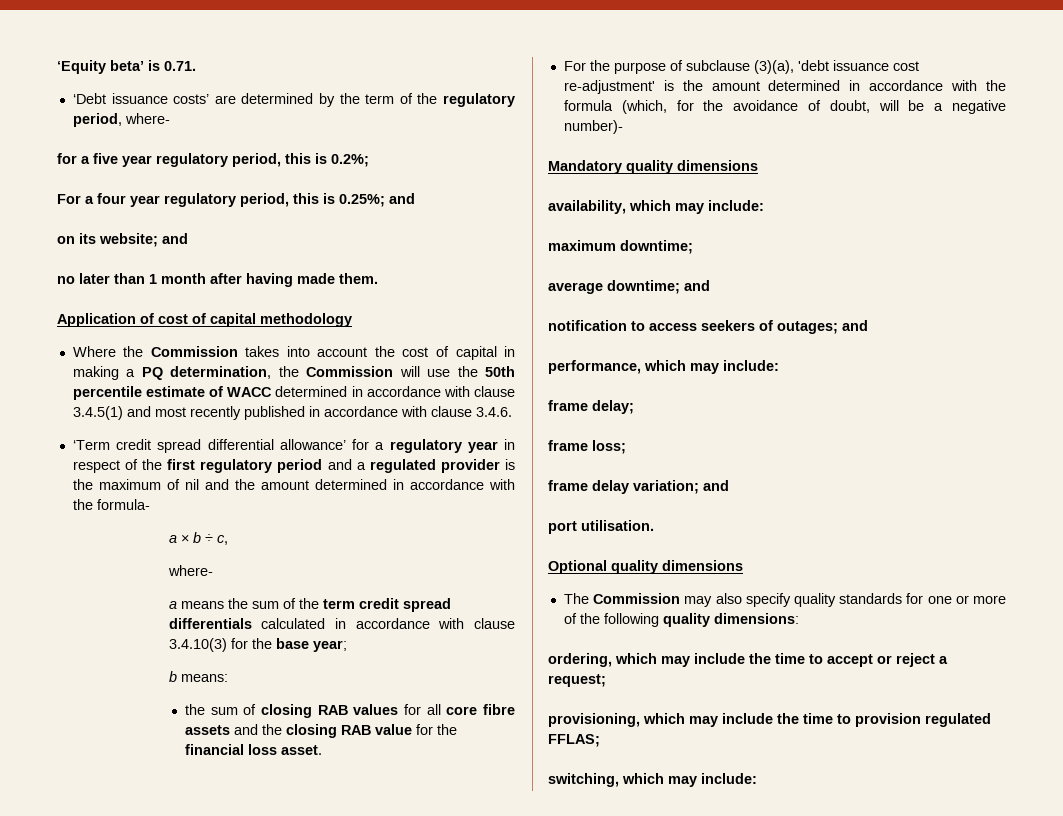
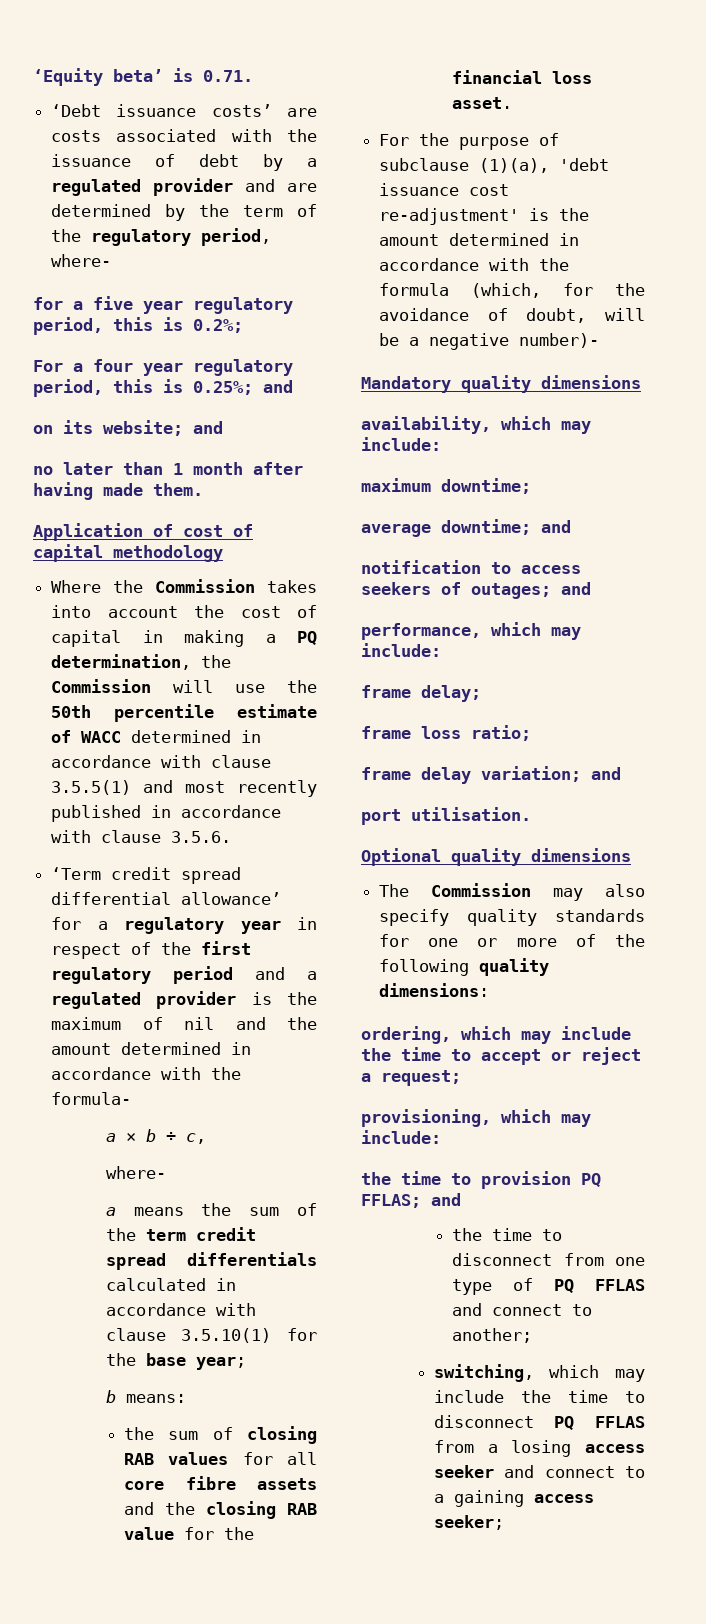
(236, 99) none -> [51,129,317,142] [51,154,317,171] [51,178,318,196] costs associated with the issuance of debt by a regulated provider and are
[72,406,123,420] 3.4.5(1) -> [51,780,132,795] 3.5.5(1)
[475,407,512,417] 3.4.6. -> [171,831,232,843] 3.5.6.
[168,638,227,652] 3.4.10(3) -> [181,1328,272,1343] 3.5.10(1)
[753,60,794,74] (3)(a), -> [479,158,550,173] (1)(a),
[592,440,626,454] loss; -> [421,725,531,741] loss ratio;
[722,713,991,727] [548,734,600,747] [548,773,757,787] include the time to provision regulated FFLAS; // switching, which may include: -> [361,1130,441,1144] [361,1171,601,1189] [361,1193,461,1208] [452,1228,563,1241] [452,1253,645,1266] [452,1278,645,1295] [452,1303,593,1316] [452,1328,533,1343] [433,1364,645,1382] [433,1390,645,1403] [433,1415,645,1430] [433,1440,645,1457] [433,1465,645,1478] [433,1490,594,1507] [433,1515,504,1530] include: // the time to provision PQ FFLAS; and // the time to disconnect from one type of PQ FFLAS and connect to another; // switching, which may include the time to disconnect PQ FFLAS from a losing access seeker and connect to a gaining access seeker;

